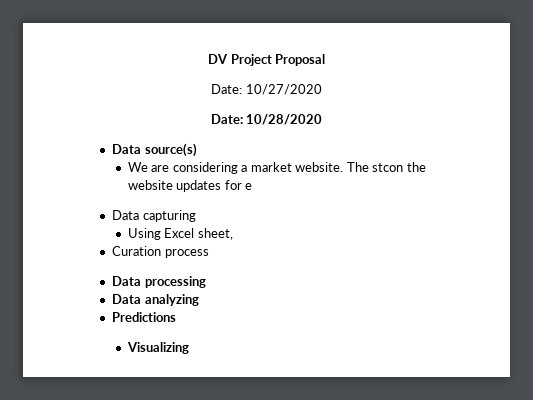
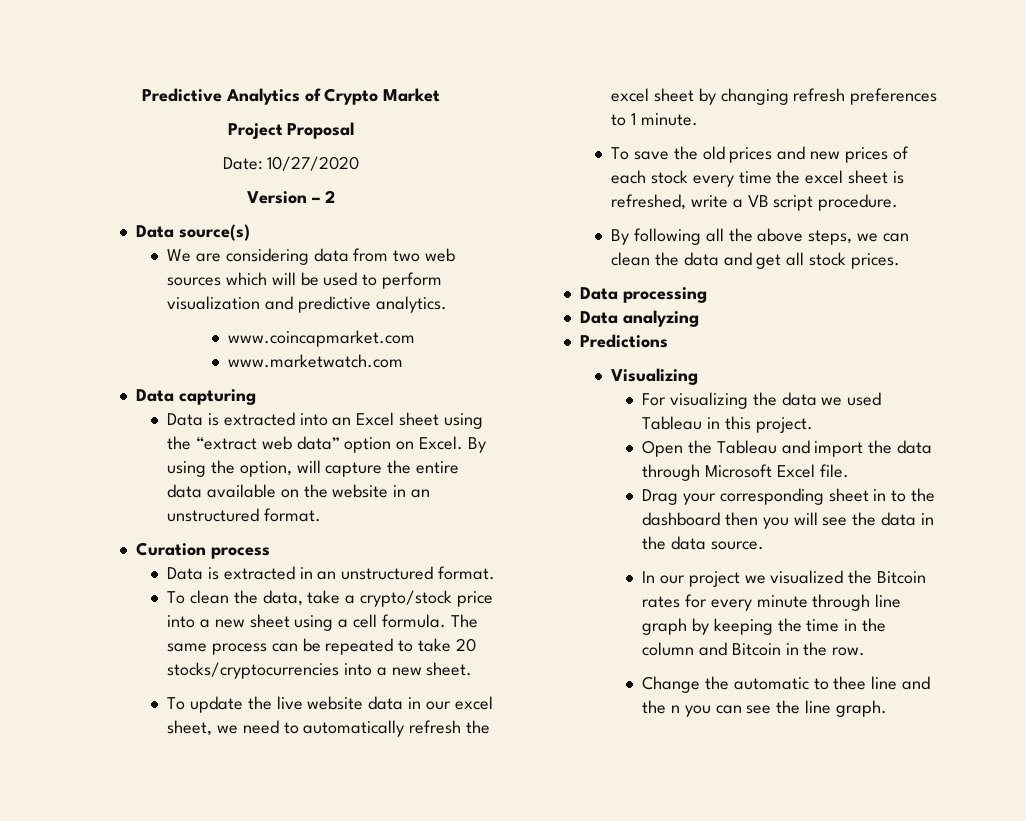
[207,54,228,64] DV -> [141,88,441,105] Predictive Analytics of Crypto Market //
[210,114,323,125] Date: 10/28/2020 -> [247,190,335,204] Version – 2
[241,162,426,172] [127,180,253,192] [112,210,196,222] [127,228,233,240] [112,246,209,258] a market website. The stcon the website updates for e // Data capturing // Using Excel sheet, // Curation process -> [313,248,456,262] [166,272,443,289] [166,296,447,313] [228,330,416,347] [228,354,404,368] [135,389,256,405] [166,412,483,429] [166,436,486,453] [166,460,460,477] [166,484,431,498] [166,508,321,522] [135,542,270,559] [166,566,496,580] [166,590,493,607] [166,614,478,631] [166,638,476,655] [166,662,473,679] [166,696,493,713] [166,720,491,737] [610,88,938,105] [610,113,698,126] [610,146,909,163] [610,170,904,187] [610,194,899,211] [610,228,909,245] [610,252,900,269] data from two web sources which will be used to perform visualization and predictive analytics. // www.coincapmarket.com // www.marketwatch.com // Data capturing // Data is extracted into an Excel sheet using the “extract web data” option on Excel. By using the option, will capture the entire data available on the website in an unstructured format. // Curation process // Data is extracted in an unstructured format. // To clean the data, take a crypto/stock price into a new sheet using a cell formula. The same process can be repeated to take 20 stocks/cryptocurrencies into a new sheet. // To update the live website data in our excel sheet, we need to automatically refresh the excel sheet by changing refresh preferences to 1 minute. // To save the old prices and new prices of each stock every time the excel sheet is refreshed, write a VB script procedure. // By following all the above steps, we can clean the data and get all stock prices.
(189, 348) none -> [642,392,882,409] [642,416,813,433] [642,440,933,457] [642,464,849,481] [642,488,936,505] [642,512,935,529] [642,536,764,550] [642,570,927,587] [642,594,902,611] [642,618,887,635] [642,642,866,656] [642,676,931,693] [642,700,888,717] // For visualizing the data we used Tableau in this project. // Open the Tableau and import the data through Microsoft Excel file. // Drag your corresponding sheet in to the dashboard then you will see the data in the data source. // In our project we visualized the Bitcoin rates for every minute through line graph by keeping the time in the column and Bitcoin in the row. // Change the automatic to thee line and the n you can see the line graph.

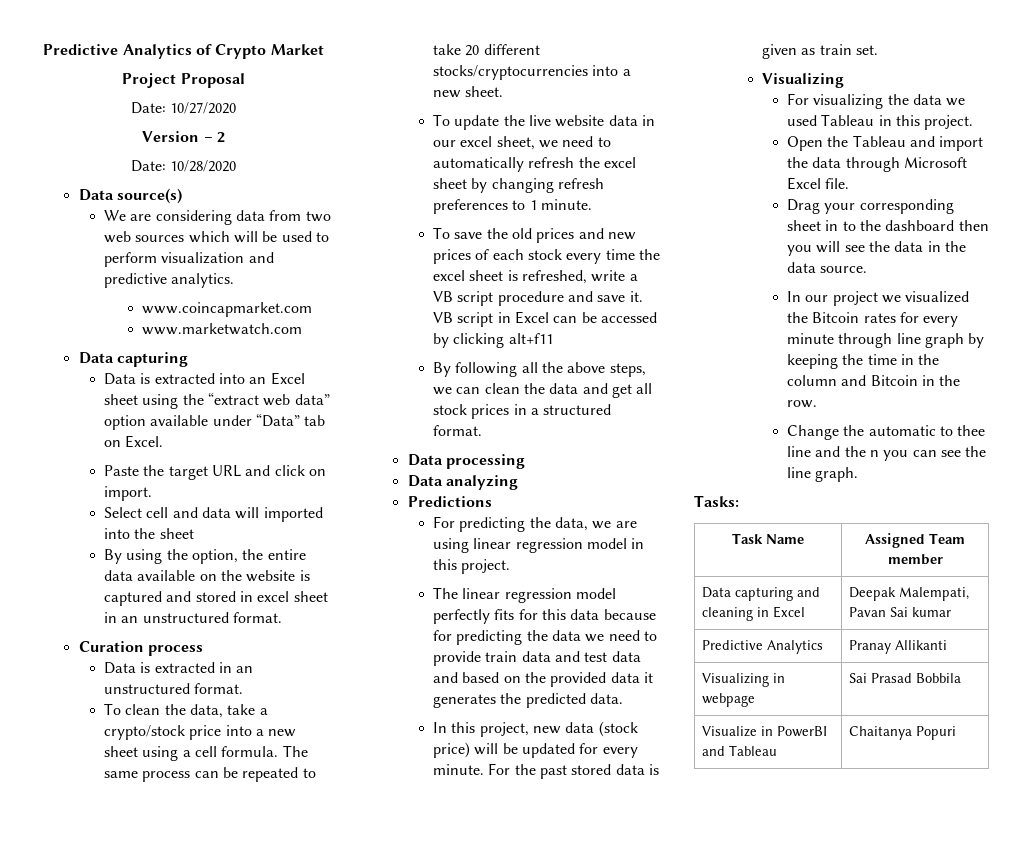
(335, 196) none -> [130,160,237,172] // Date: 10/28/2020
[396,436,464,450] on Excel. -> [150,413,326,427] [103,435,164,448] [103,465,326,480] [103,486,152,501] [103,507,323,522] [103,528,194,539] available under “Data” tab on Excel. // Paste the target URL and click on import. // Select cell and data will imported into the sheet //
[296,460,383,477] will capture -> (238, 556) none
(389, 491) none -> [299,570,310,581] [103,591,328,606] is captured and stored in excel sheet
(476, 645) none -> [483,44,540,55] different
[818,194,899,211] procedure. -> [497,291,643,306] [432,311,657,327] [432,333,553,348] procedure and save it. VB script in Excel can be accessed by clicking alt+f11
[850,253,900,269] prices. -> [471,404,612,419] [432,425,482,436] prices in a structured format.
(668, 341) none -> [432,516,637,532] [432,538,645,553] [432,559,511,574] [432,587,616,603] [432,609,656,624] [432,630,657,645] [432,651,641,666] [432,672,653,687] [432,693,623,708] [432,721,638,737] [432,742,638,758] [432,763,659,779] [761,44,878,59] // For predicting the data, we are using linear regression model in this project. // The linear regression model perfectly fits for this data because for predicting the data we need to provide train data and test data and based on the provided data it generates the predicted data. // In this project, new data (stock price) will be updated for every minute. For the past stored data is given as train set.
(888, 708) none -> [694,495,739,507] [732,533,804,544] [865,533,965,548] [887,554,943,565] [702,587,821,601] [702,606,806,621] [849,587,970,601] [849,607,952,617] [702,640,824,654] [849,640,948,654] [702,673,786,687] [702,693,756,707] [849,673,962,683] [702,726,828,737] [702,745,778,756] [849,726,957,740] // Tasks: // Task Name | Assigned Team member // Data capturing and cleaning in Excel | Deepak Malempati, Pavan Sai kumar // Predictive Analytics | Pranay Allikanti // Visualizing in webpage | Sai Prasad Bobbila // Visualize in PowerBI and Tableau | Chaitanya Popuri

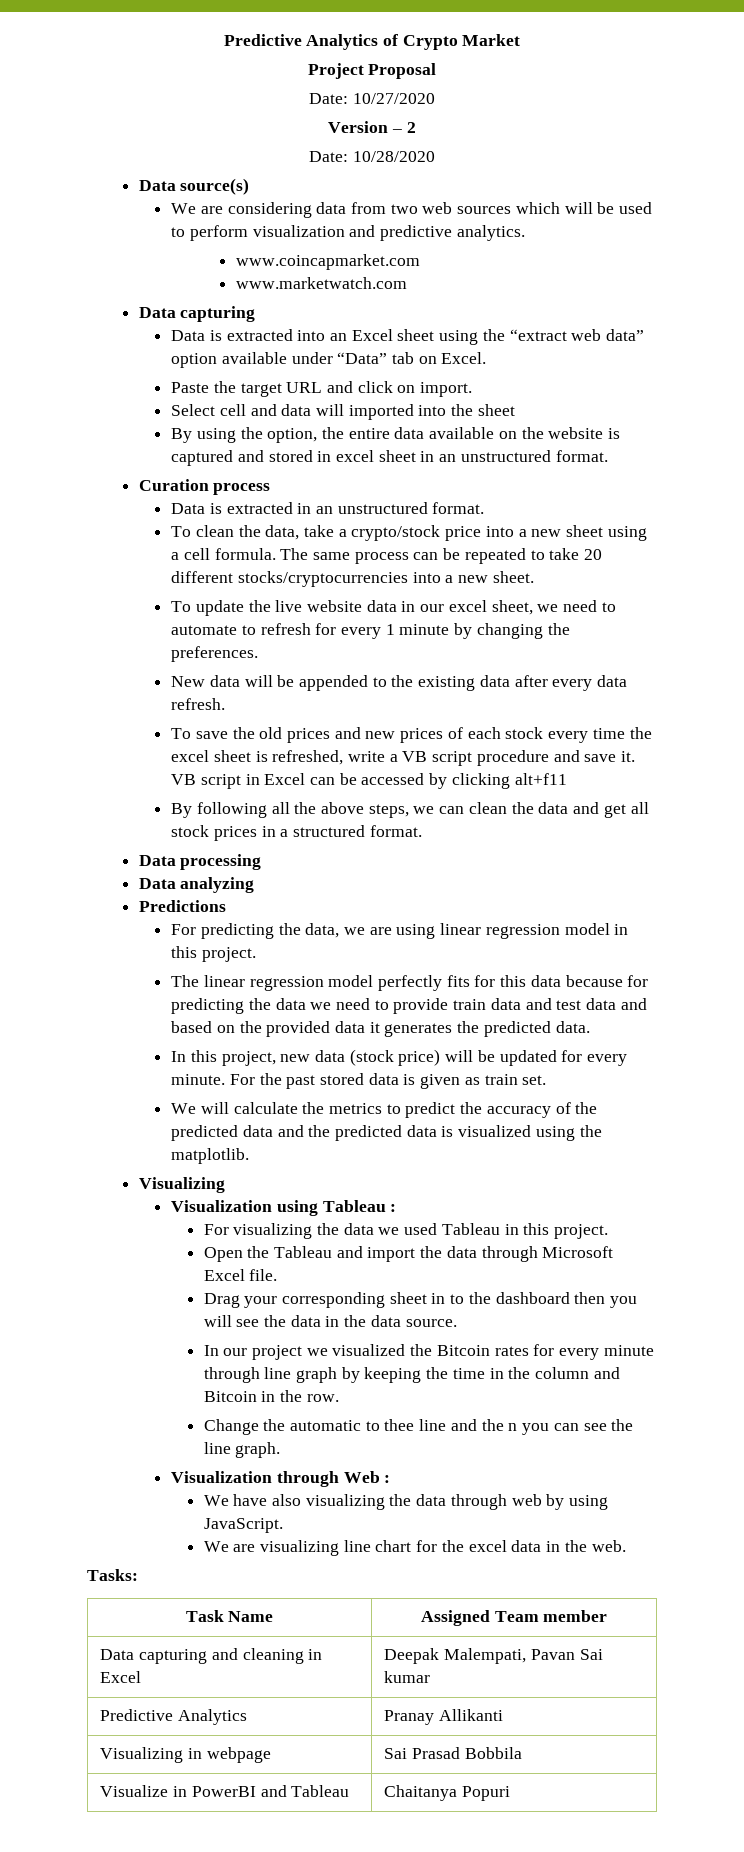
[432,157,636,172] [432,178,604,193] [432,199,592,214] automatically refresh the excel sheet by changing refresh preferences to 1 minute. -> [171,623,570,639] [171,646,259,662] [171,675,628,691] [171,698,226,710] automate to refresh for every 1 minute by changing the preferences. // New data will be appended to the existing data after every data refresh.
[761,73,844,88] Visualizing -> [171,1102,598,1118] [171,1125,602,1141] [171,1148,250,1164] [138,1177,225,1193] [171,1200,397,1216] We will calculate the metrics to predict the accuracy of the predicted data and the predicted data is visualized using the matplotlib. // Visualizing // Visualization using Tableau :
(859, 474) none -> [171,1471,391,1487] [203,1494,609,1510] [203,1518,283,1533] [203,1540,626,1556] // Visualization through Web : // We have also visualizing the data through web by using JavaScript. // We are visualizing line chart for the excel data in the web.

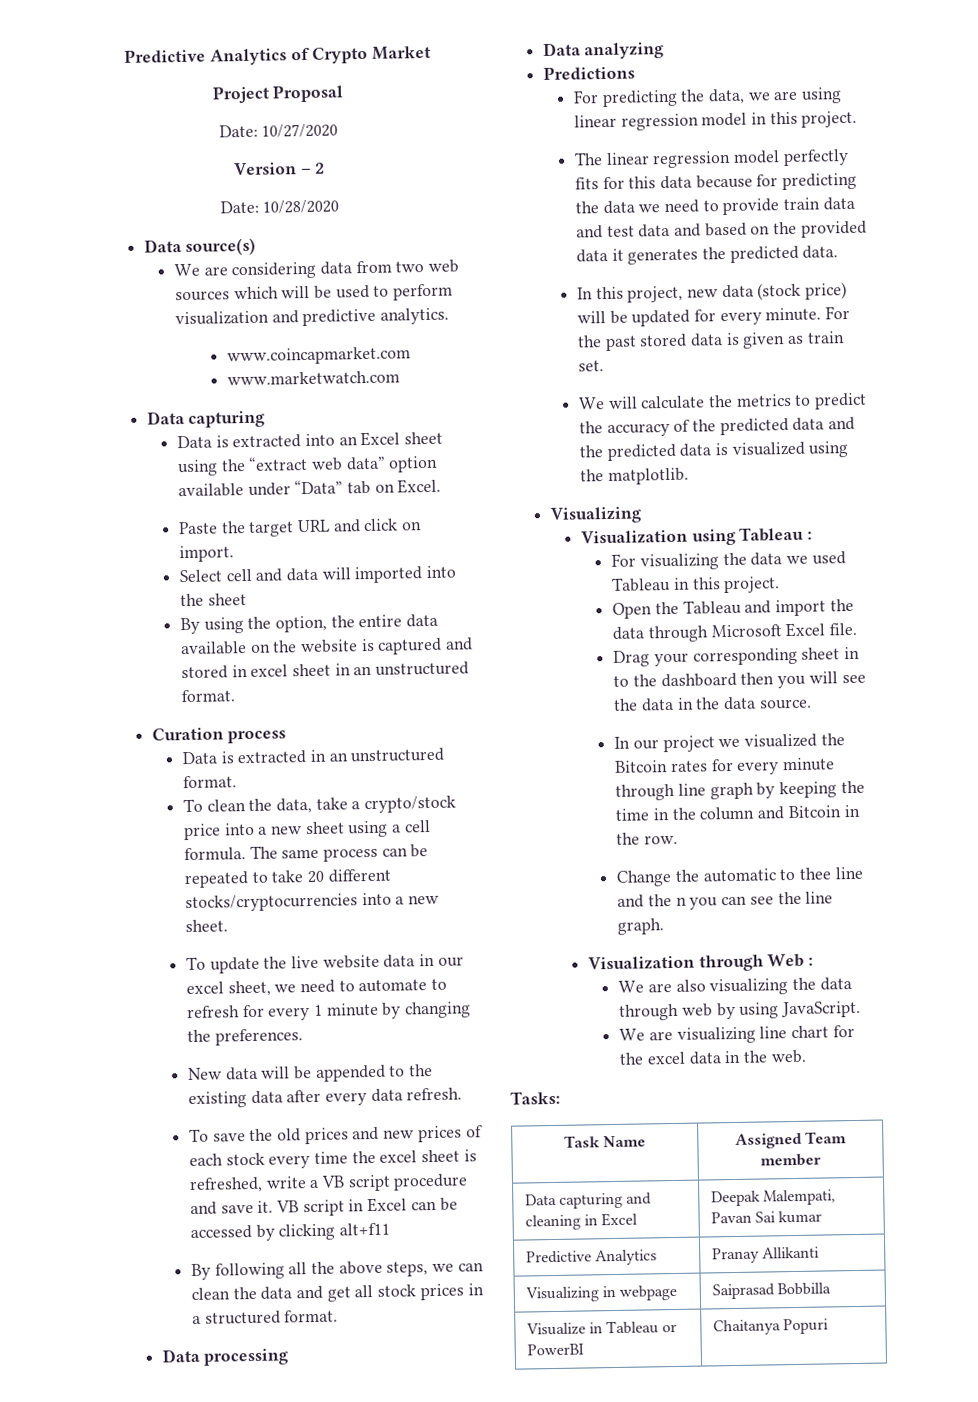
[233,1494,268,1506] have -> [647,983,672,993] are
[384,1747,522,1759] Sai Prasad Bobbila -> [711,1282,831,1300] Saiprasad Bobbilla
(188, 1791) none -> [606,1320,678,1335] Tableau or
[260,1785,350,1797] and Tableau -> (584, 1349) none

